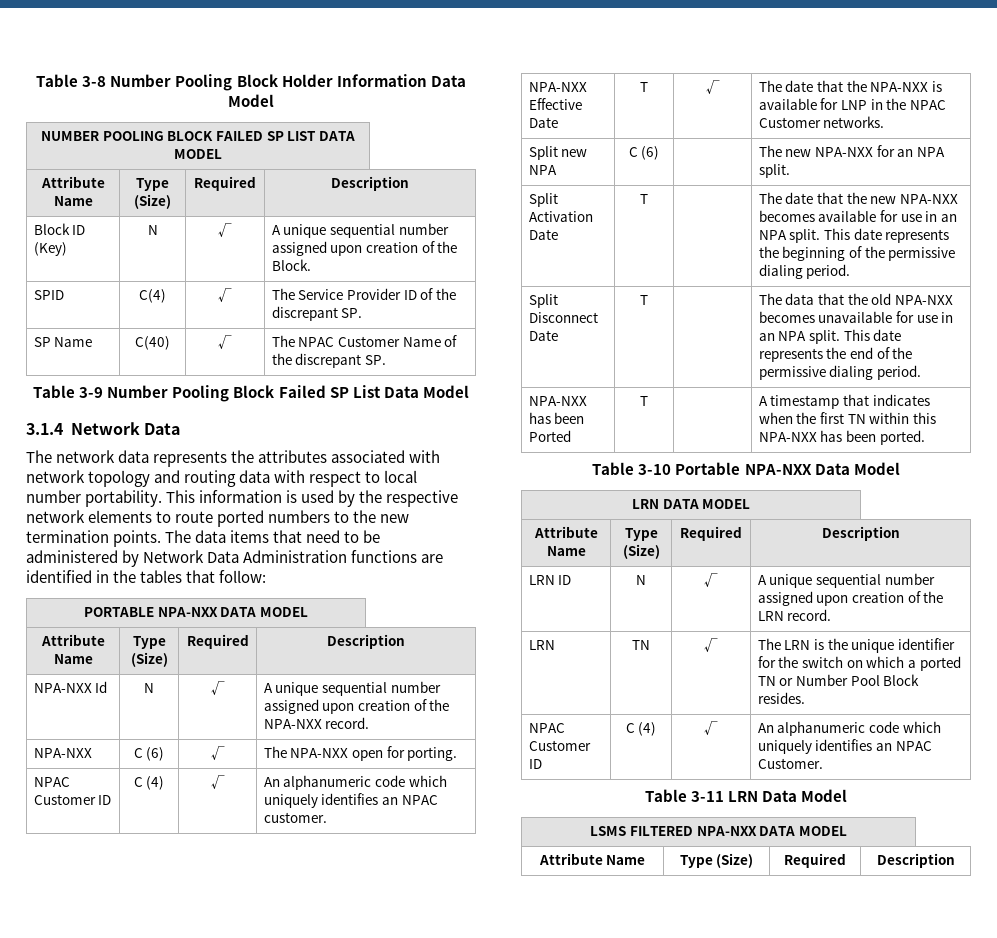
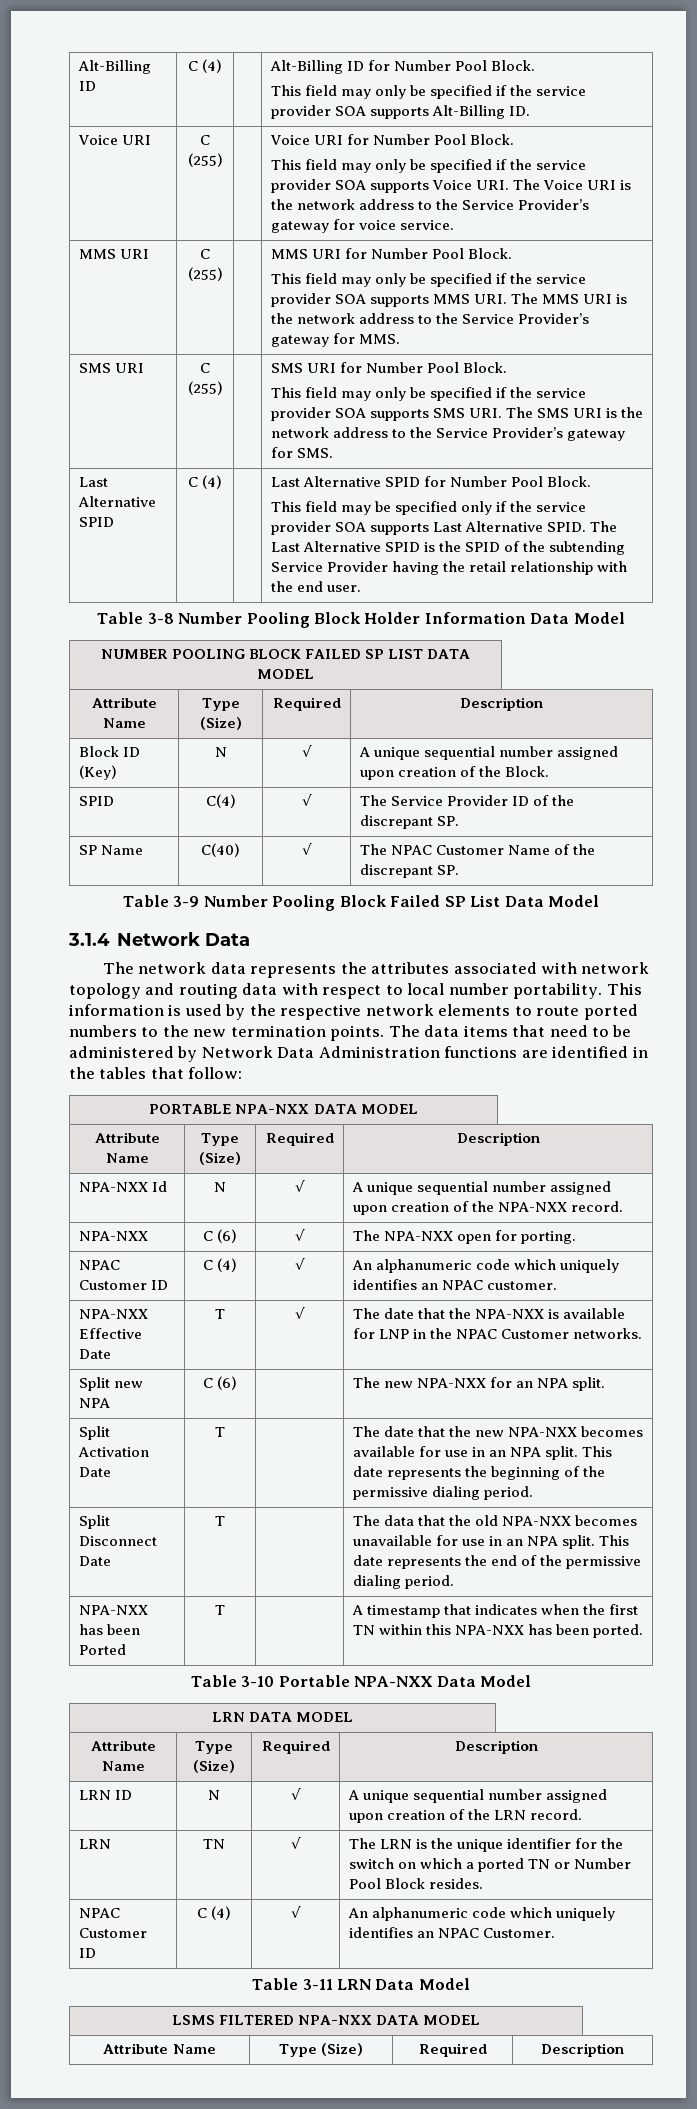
(36, 80) none -> [77,60,151,74] [78,81,96,91] [187,59,223,73] [269,60,535,74] [270,85,586,99] [270,105,530,119] [77,135,151,145] [200,135,210,145] [187,153,223,167] [269,134,514,145] [270,159,586,173] [270,179,631,193] [270,199,589,210] [270,219,454,233] [78,249,149,259] [200,249,210,259] [187,267,223,281] [270,248,512,259] [270,273,586,287] [270,293,627,307] [270,313,589,324] [270,333,400,347] [78,363,144,373] [200,363,210,373] [187,381,223,395] [270,362,507,373] [270,387,586,401] [270,407,644,421] [270,427,625,441] [270,447,333,458] [78,477,108,487] [77,496,156,507] [78,517,114,527] [187,475,223,489] [270,476,591,487] [270,501,586,515] [270,521,617,535] [270,541,625,555] [270,561,627,575] [270,581,361,592] Alt-Billing ID | C (4) | | Alt-Billing ID for Number Pool Block. // This field may only be specified if the service provider SOA supports Alt-Billing ID. // Voice URI | C (255) | | Voice URI for Number Pool Block. // This field may only be specified if the service provider SOA supports Voice URI. The Voice URI is the network address to the Service Provider’s gateway for voice service. // MMS URI | C (255) | | MMS URI for Number Pool Block. // This field may only be specified if the service provider SOA supports MMS URI. The MMS URI is the network address to the Service Provider’s gateway for MMS. // SMS URI | C (255) | | SMS URI for Number Pool Block. // This field may only be specified if the service provider SOA supports SMS URI. The SMS URI is the network address to the Service Provider’s gateway for SMS. // Last Alternative SPID | C (4) | | Last Alternative SPID for Number Pool Block. // This field may be specified only if the service provider SOA supports Last Alternative SPID. The Last Alternative SPID is the SPID of the subtending Service Provider having the retail relationship with the end user. //

